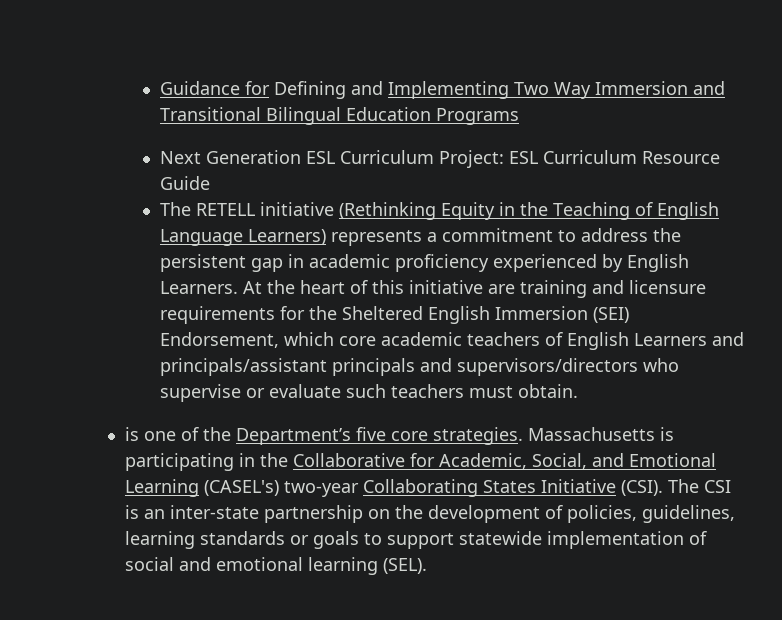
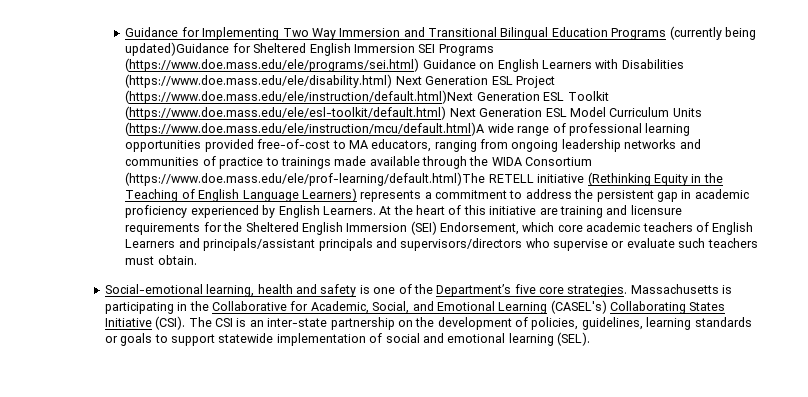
[273,81,383,99] Defining and -> (200, 32) none
[159,150,720,168] [159,176,210,190] [159,202,191,216] // Next Generation ESL Curriculum Project: ESL Curriculum Resource Guide // The -> [669,26,756,40] [125,42,494,56] [125,58,684,72] [125,74,555,88] [125,90,609,104] [125,106,702,120] [125,122,691,136] [125,139,701,152] [125,156,593,169] [125,172,486,186] (currently being updated)Guidance for Sheltered English Immersion SEI Programs (https://www.doe.mass.edu/ele/programs/sei.html) Guidance on English Learners with Disabilities (https://www.doe.mass.edu/ele/disability.html) Next Generation ESL Project (https://www.doe.mass.edu/ele/instruction/default.html)Next Generation ESL Toolkit (https://www.doe.mass.edu/ele/esl-toolkit/default.html) Next Generation ESL Model Curriculum Units (https://www.doe.mass.edu/ele/instruction/mcu/default.html)A wide range of professional learning opportunities provided free-of-cost to MA educators, ranging from ongoing leadership networks and communities of practice to trainings made available through the WIDA Consortium (https://www.doe.mass.edu/ele/prof-learning/default.html)The
(578, 391) none -> [104,284,357,297] Social-emotional learning, health and safety
[283,481,359,497] two-year -> (607, 307) none

